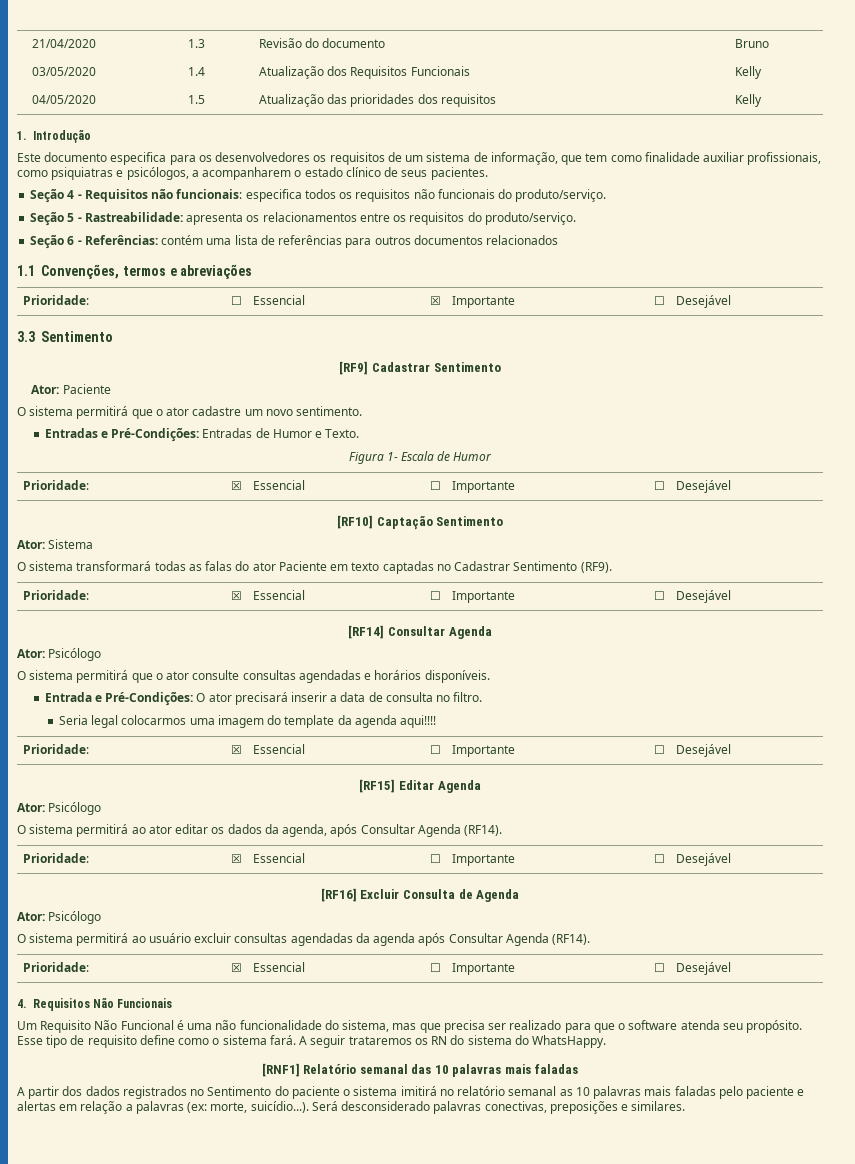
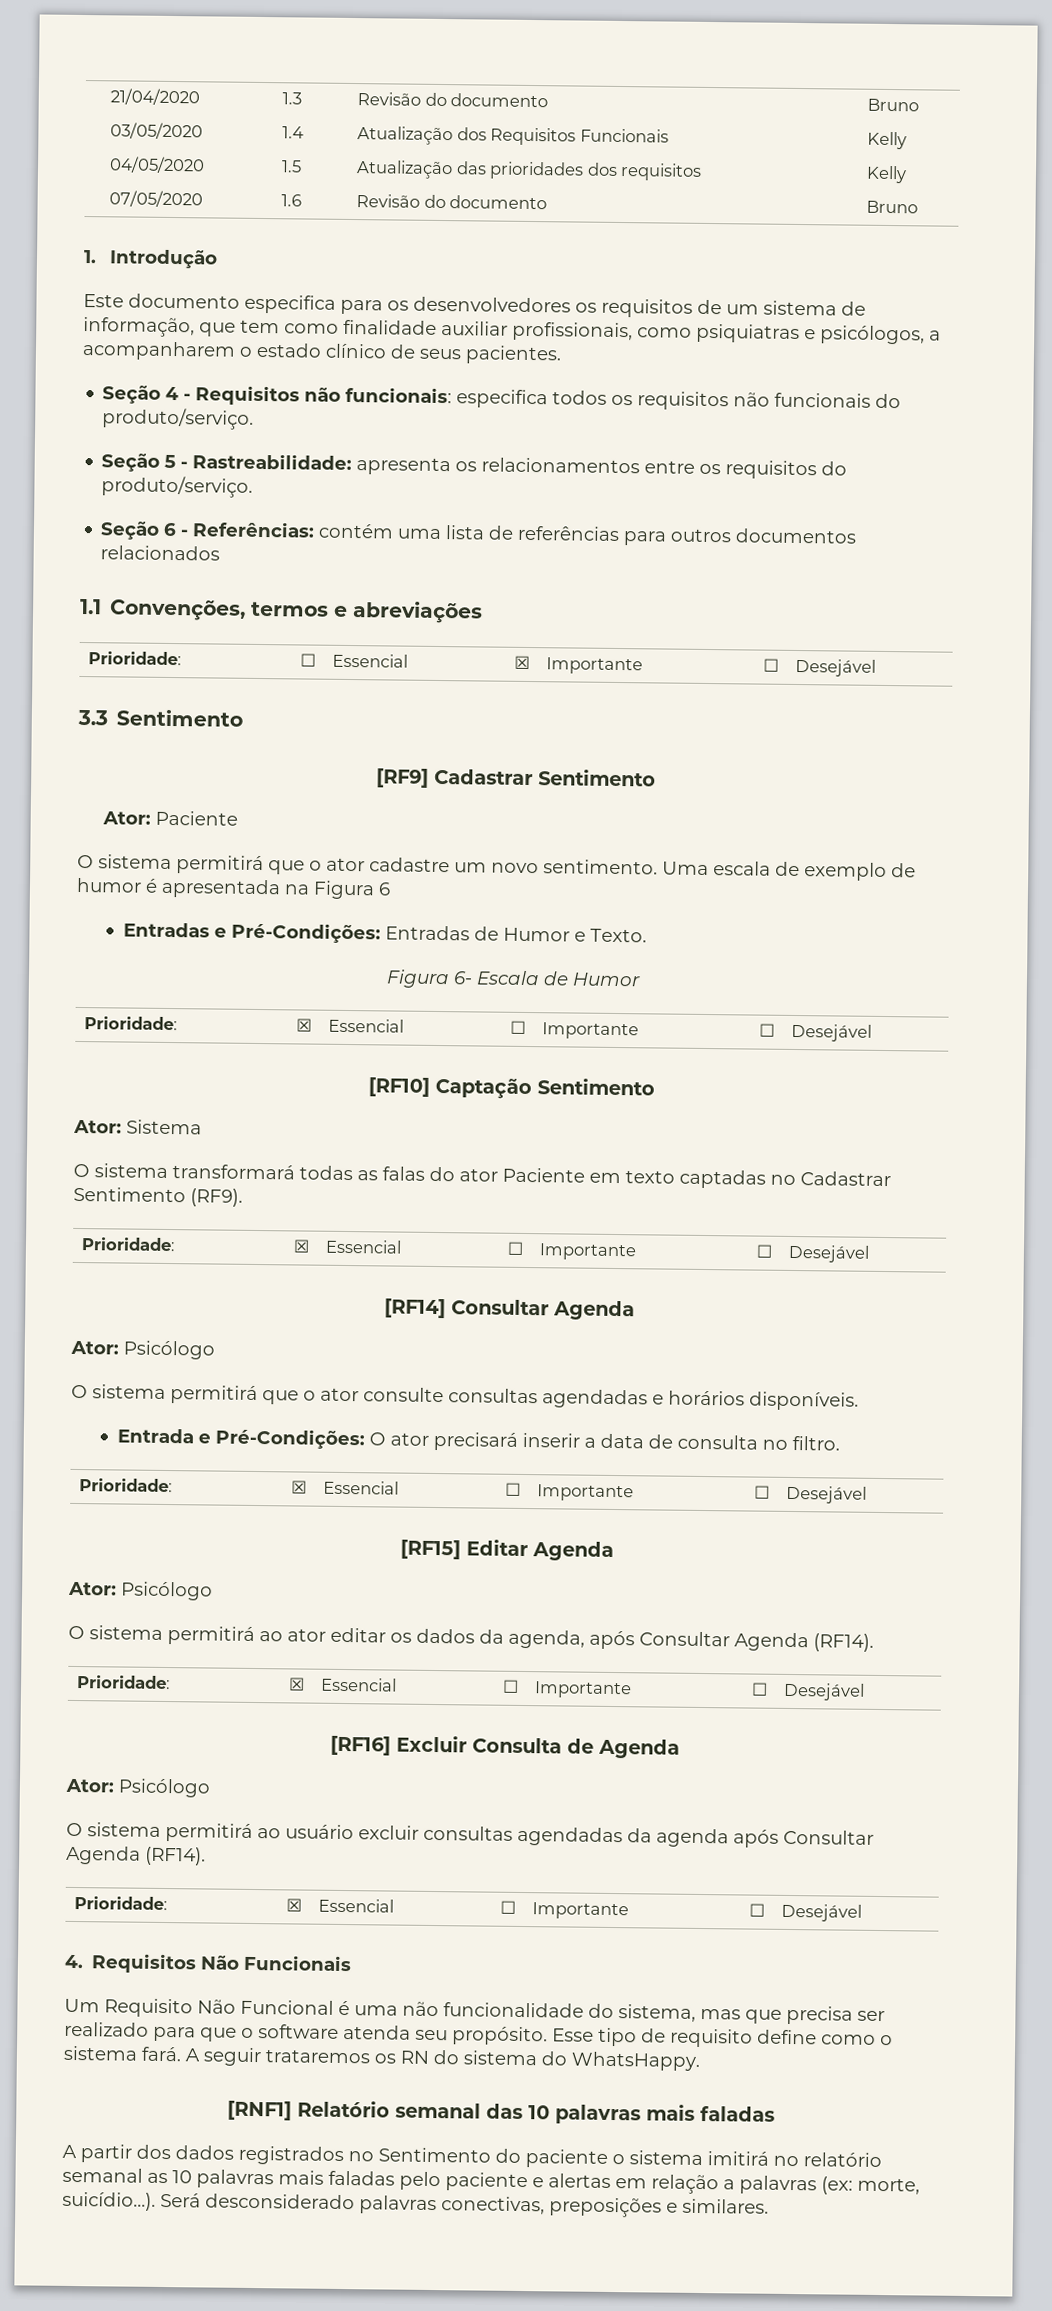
(762, 100) none -> [109,190,204,208] [281,194,303,207] [356,194,548,210] [866,200,919,214] // 07/05/2020 | 1.6 | Revisão do documento | Bruno
(363, 411) none -> [662,861,916,882] [76,877,391,900] Uma escala de exemplo de humor é apresentada na Figura 6
[386,452,398,461] 1- -> [453,971,473,985] 6-
[58,715,437,728] // Seria legal colocarmos uma imagem do template da agenda aqui!!!! -> (840, 1443) none

